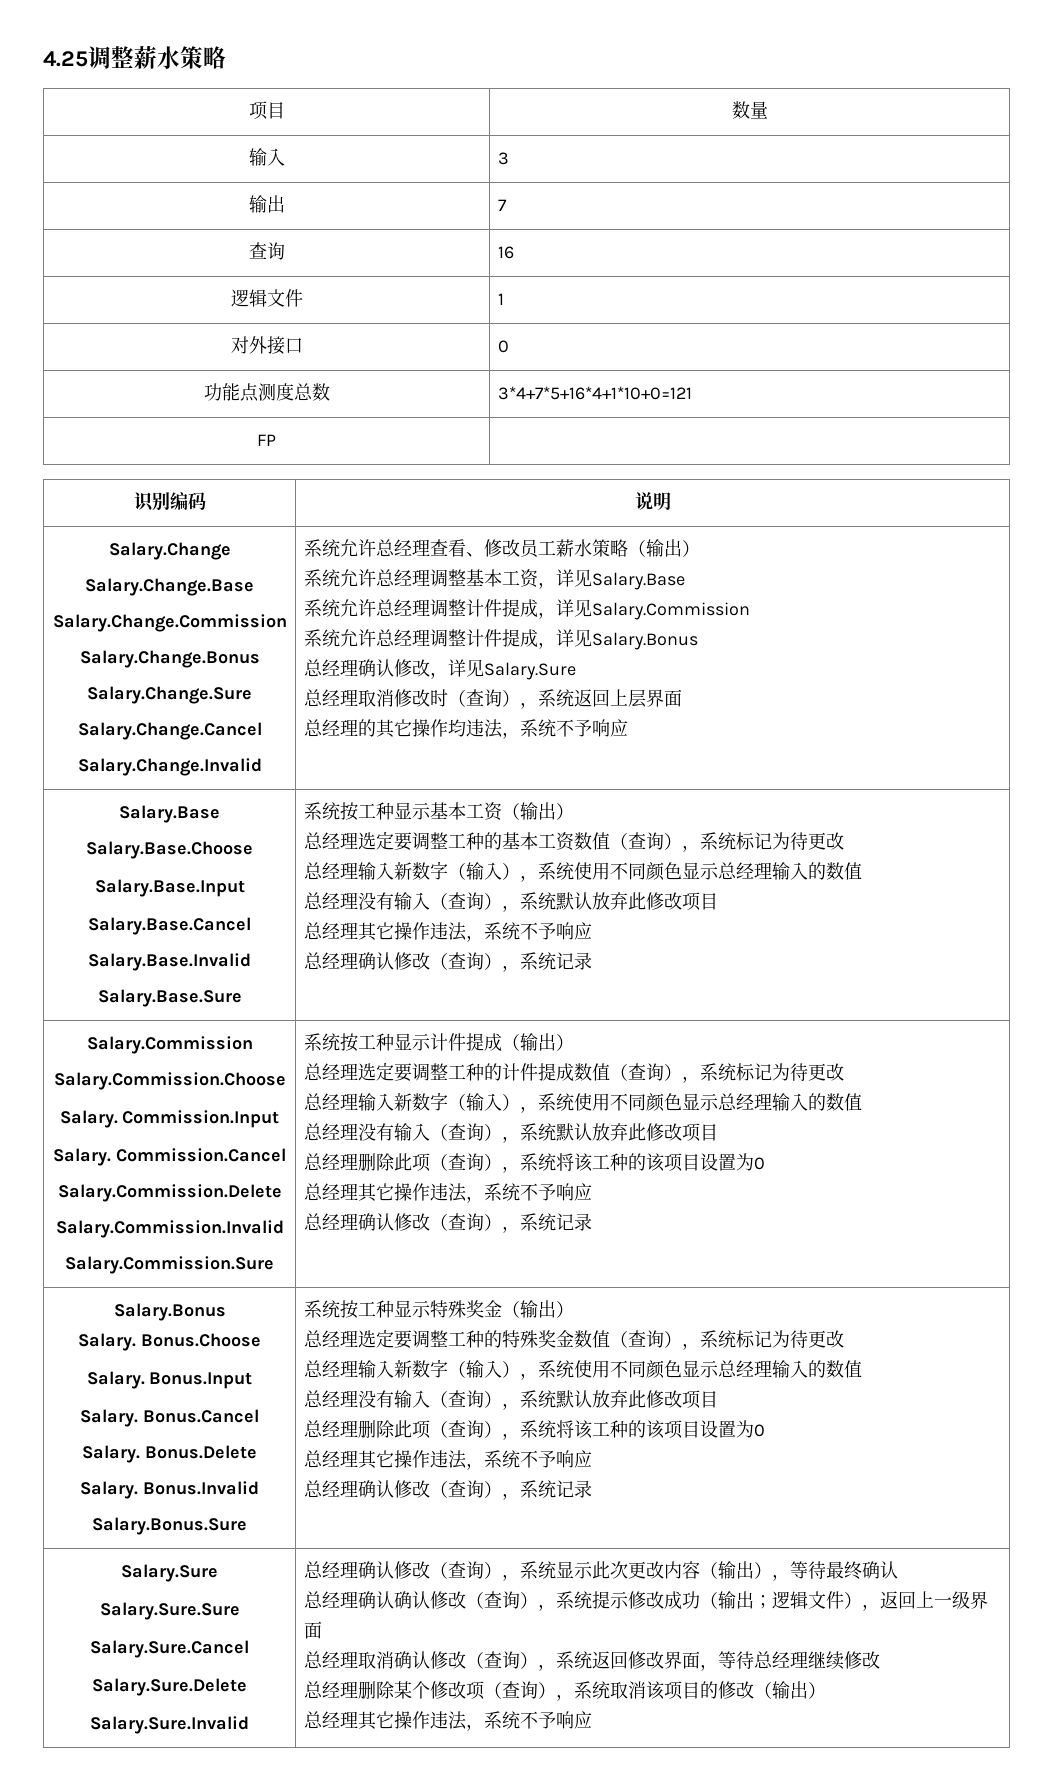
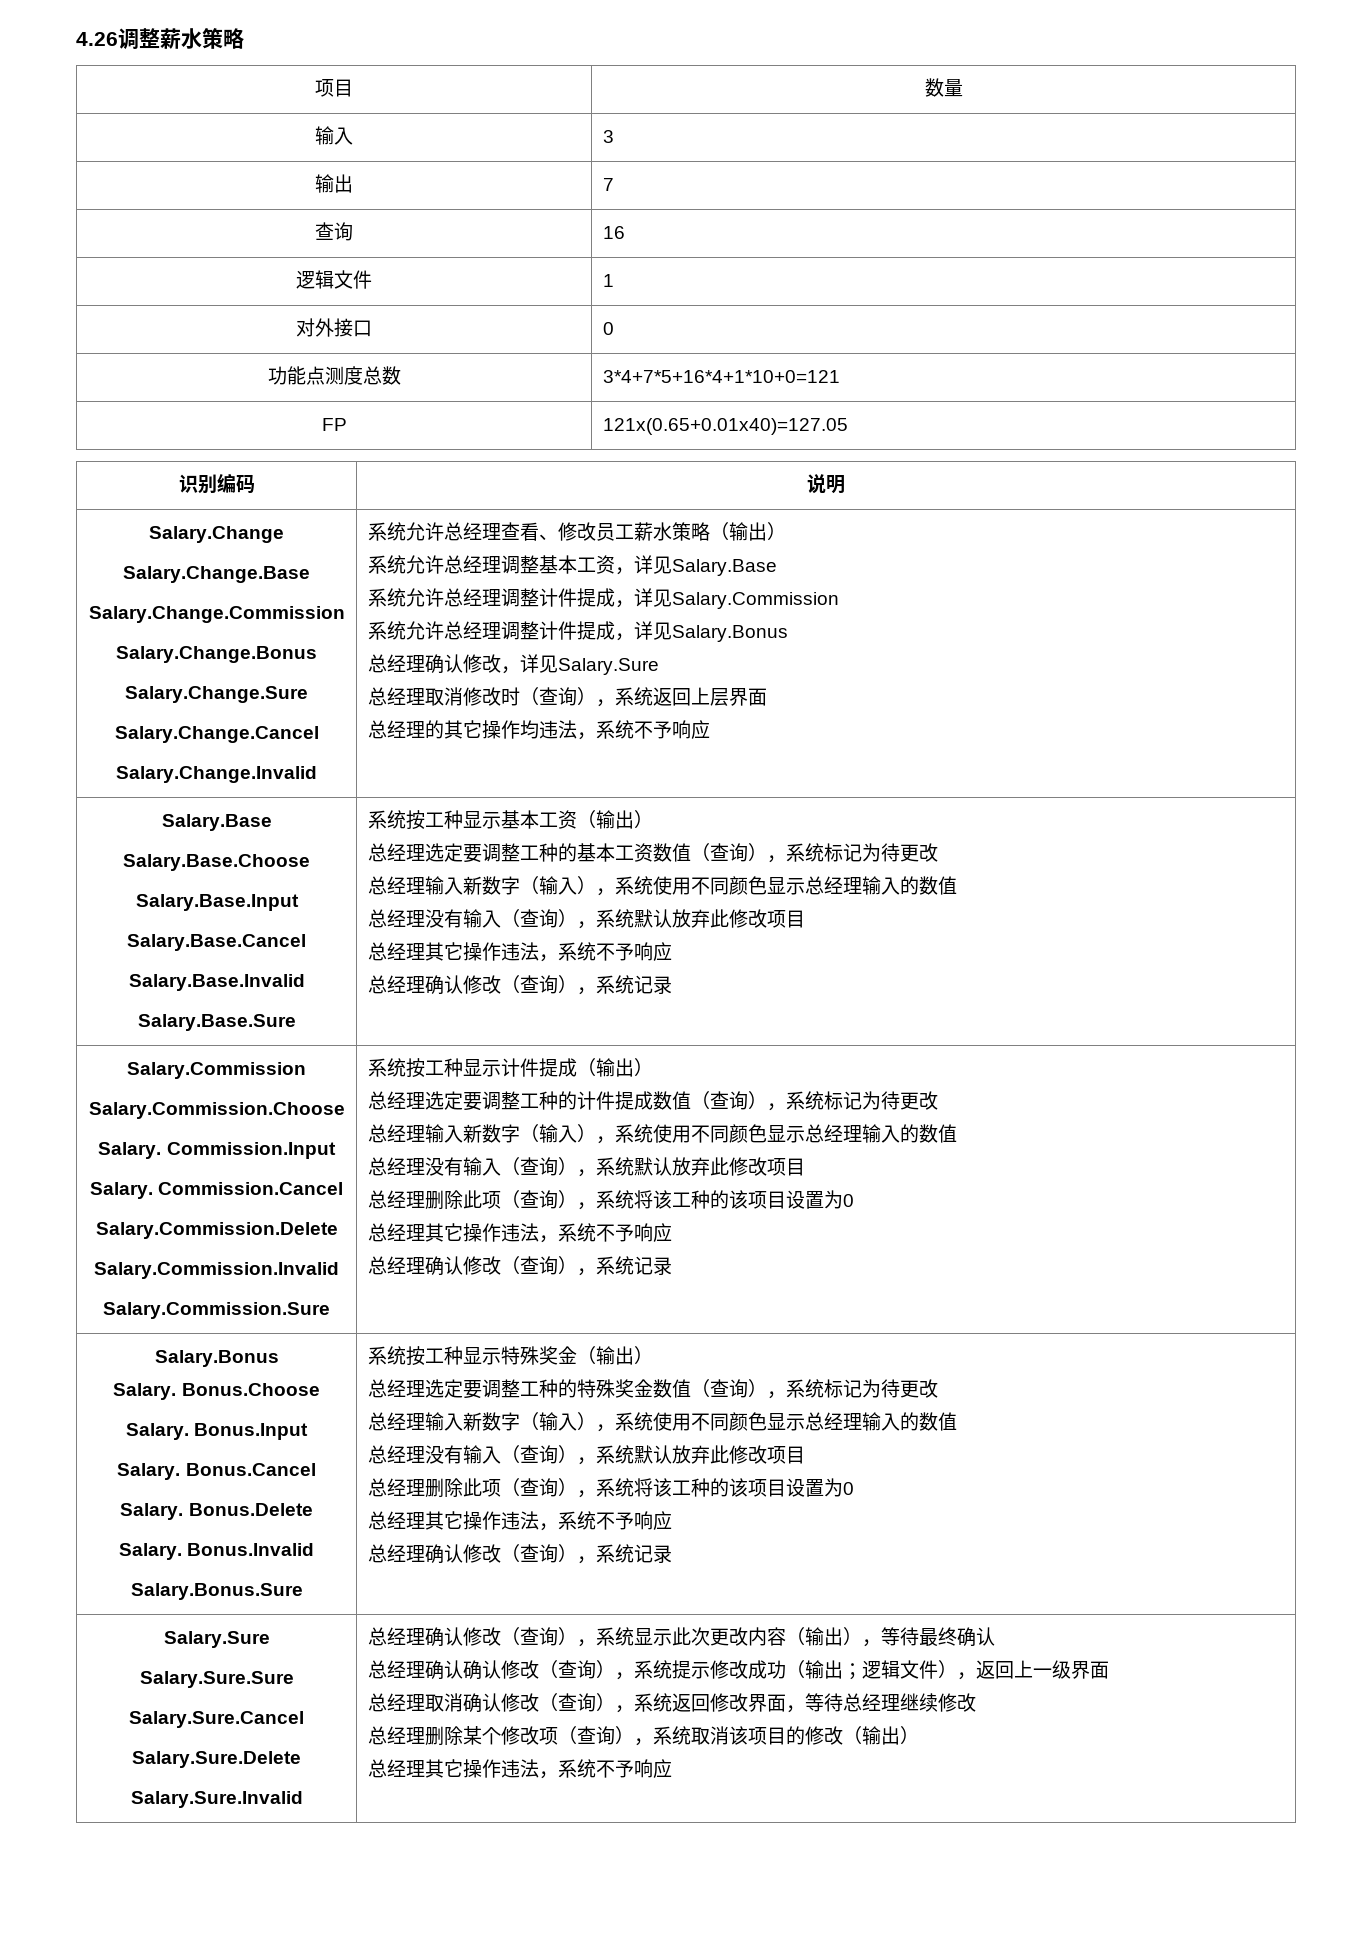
[43,51,88,67] 4.25 -> [76,32,118,46] 4.26
(276, 440) none -> [602,418,848,435] 121x(0.65+0.01x40)=127.05

